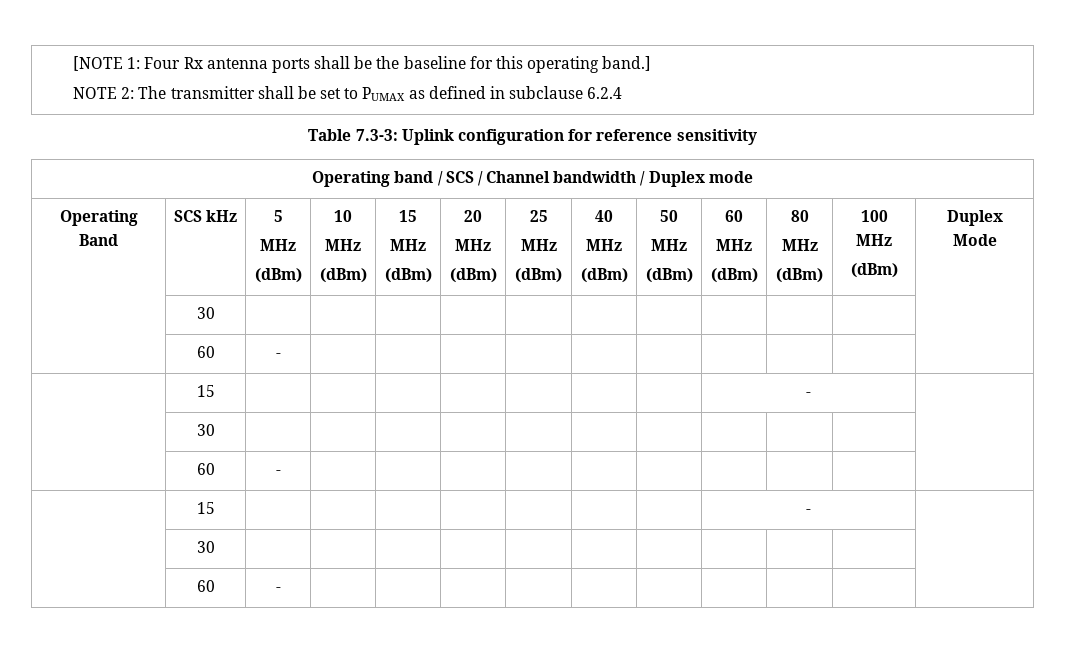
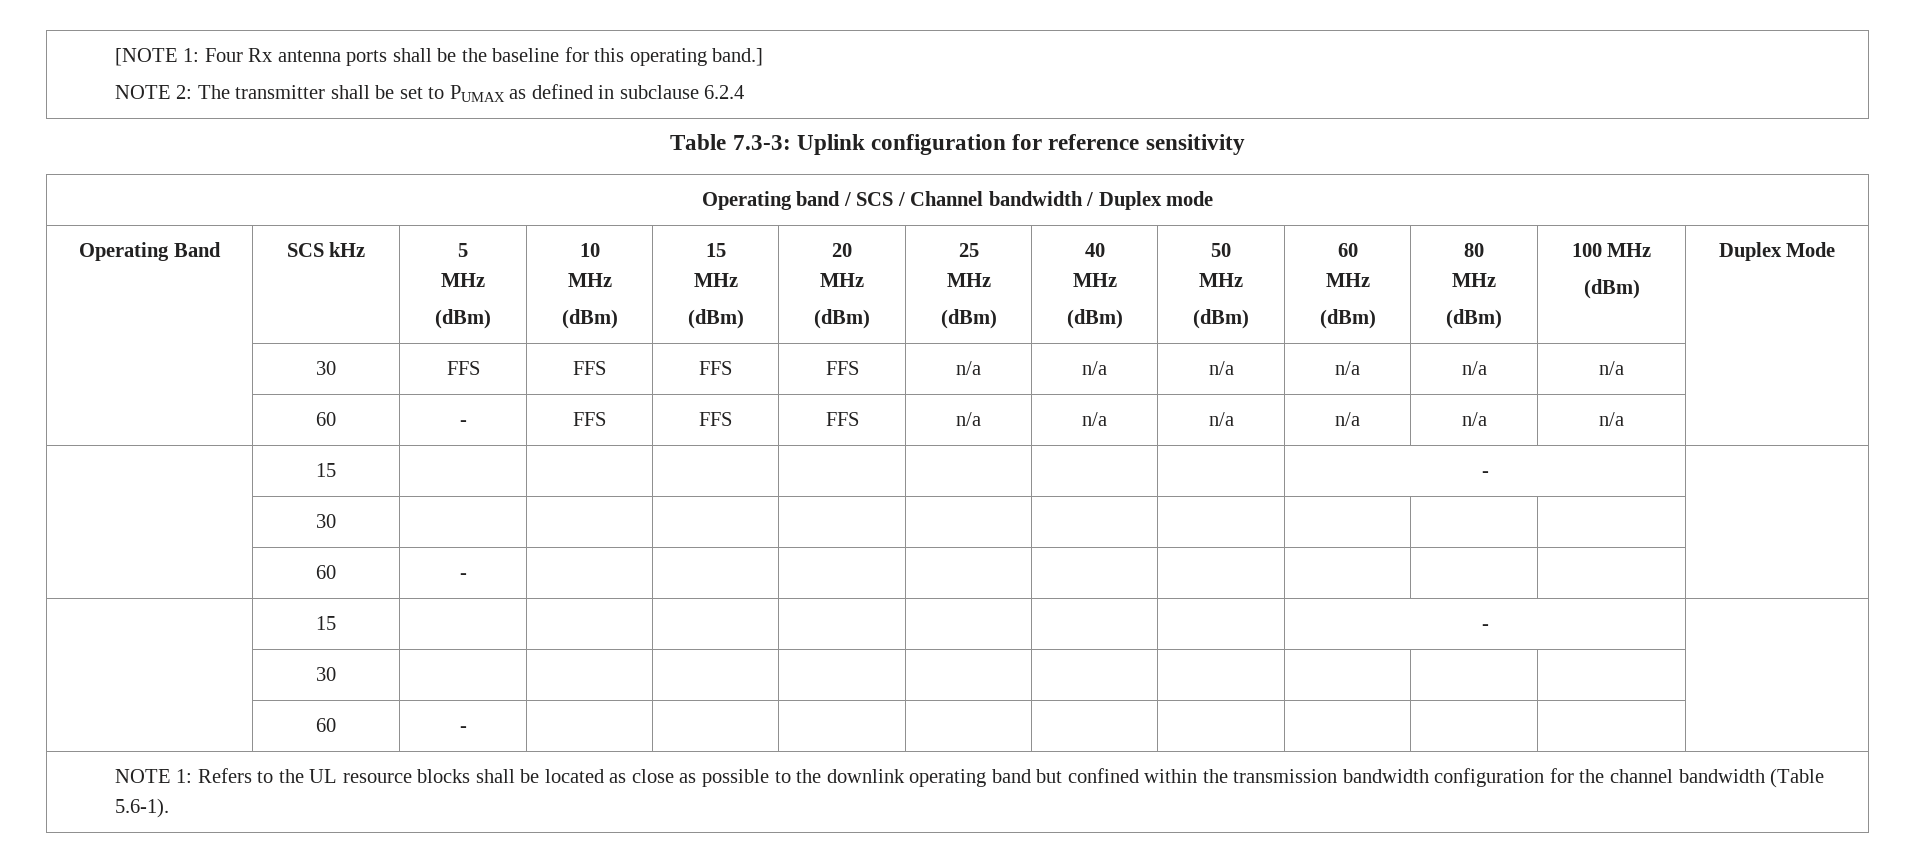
[196,346,215,358] [275,353,281,358] | | | | | | | | | | // | 60 | - | | | | | | | | | -> [446,361,480,375] [573,361,606,375] [699,361,732,375] [825,361,859,375] [956,361,981,375] [1082,361,1107,375] [1208,361,1234,375] [1335,361,1360,375] [1461,361,1487,375] [1599,361,1624,375] [316,412,336,426] [459,420,467,426] [573,412,606,426] [699,412,732,426] [825,412,859,426] [956,412,981,426] [1082,412,1107,426] [1208,412,1234,426] [1335,412,1360,426] [1461,412,1487,426] [1599,412,1624,426] FFS | FFS | FFS | FFS | n/a | n/a | n/a | n/a | n/a | n/a | // | 60 | - | FFS | FFS | FFS | n/a | n/a | n/a | n/a | n/a | n/a
(281, 589) none -> [114,768,1825,788] [114,798,169,818] // NOTE 1: Refers to the UL resource blocks shall be located as close as possible to the downlink operating band but confined within the transmission bandwidth configuration for the channel bandwidth (Table 5.6-1).

